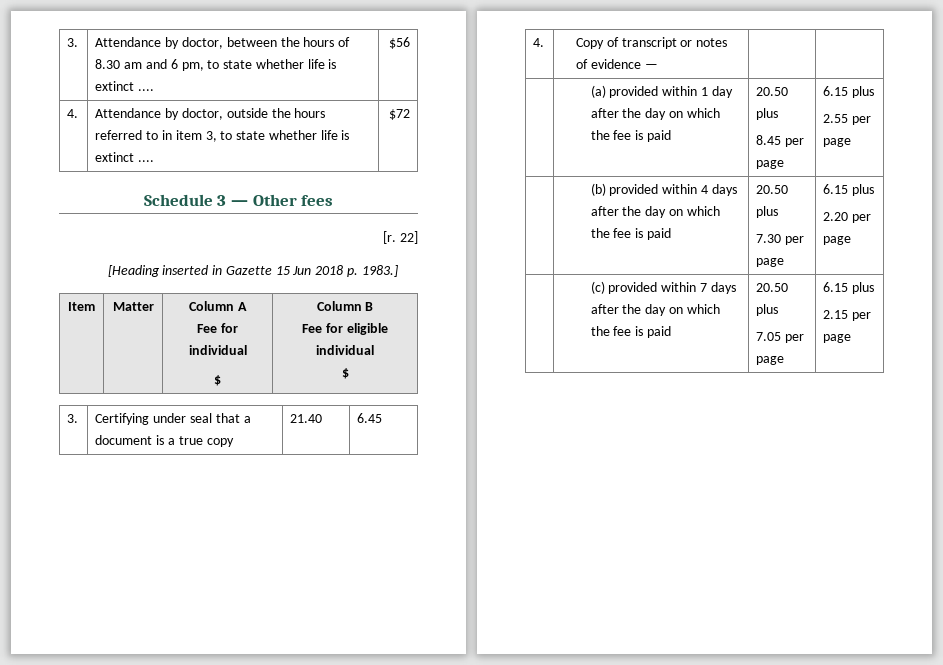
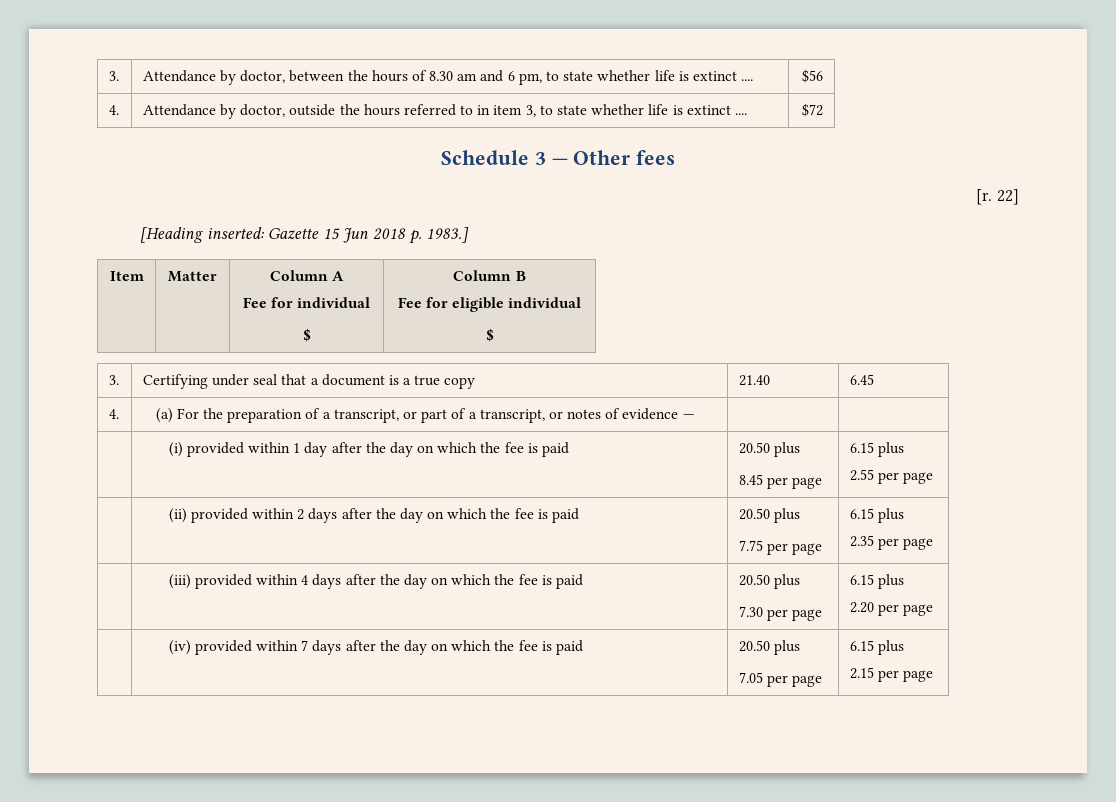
[162,265,223,275] inserted in -> [206,227,264,239] inserted:
[575,37,677,49] Copy of transcript -> [155,408,545,423] (a) For the preparation of a transcript, or part of a transcript,
[590,85,606,98] (a) -> [168,442,183,457] (i)
[590,183,606,196] (b) -> [168,508,580,523] [738,508,800,523] [738,540,823,555] [849,508,904,523] [849,535,934,550] [168,574,191,589] (ii) provided within 2 days after the day on which the fee is paid | 20.50 plus // 7.75 per page | 6.15 plus // 2.35 per page // | (iii)
[590,281,605,294] (c) -> [168,640,191,655] (iv)

